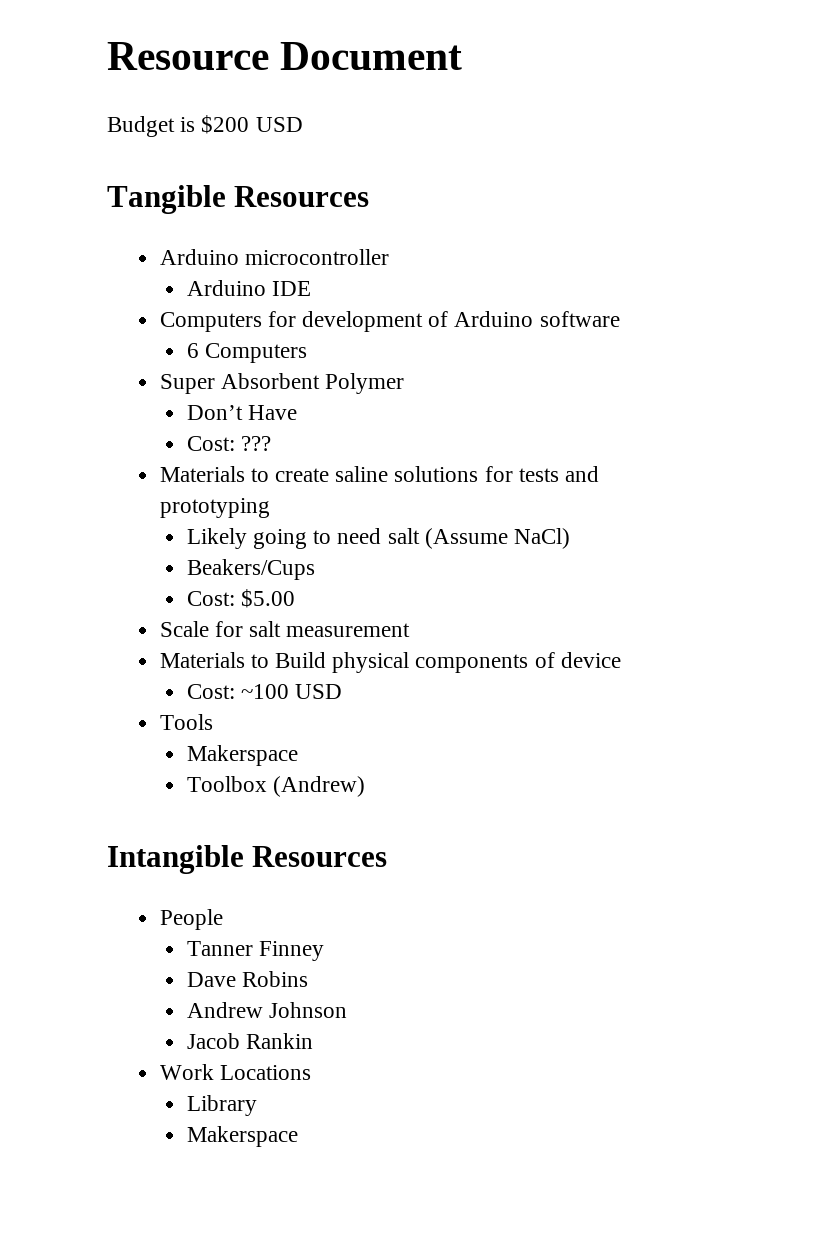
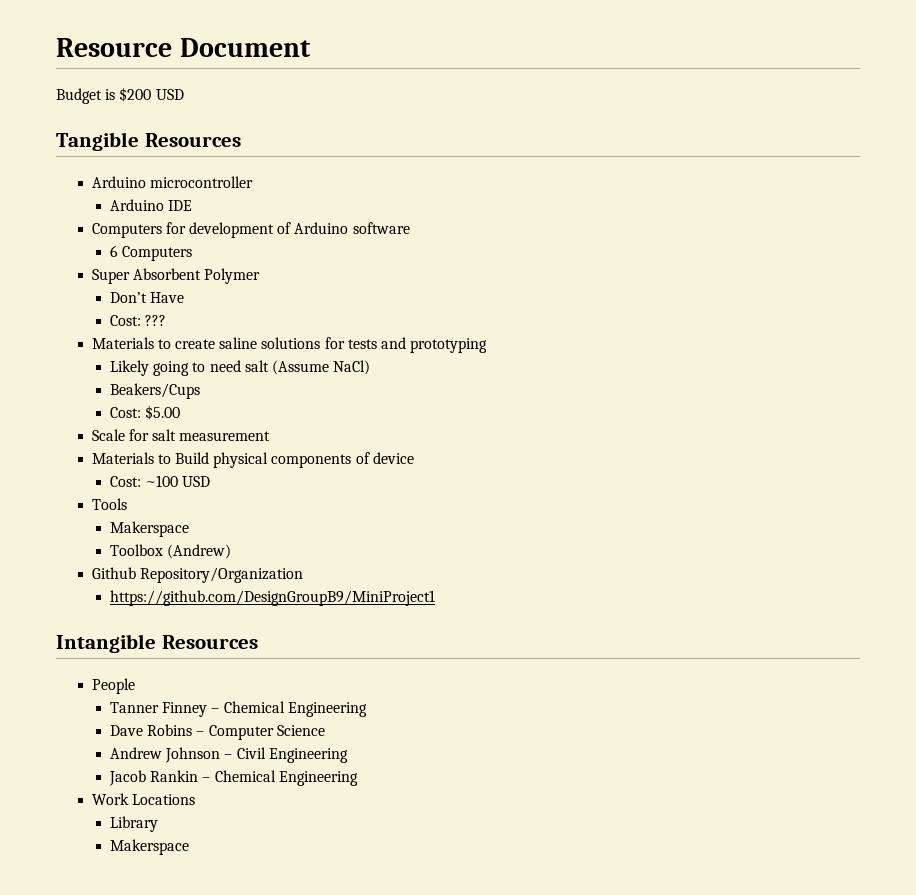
(365, 786) none -> [91,567,303,583] [110,590,436,606] // Github Repository/Organization // https://github.com/DesignGroupB9/MiniProject1
(324, 951) none -> [211,701,367,717] – Chemical Engineering
(308, 979) none -> [196,725,325,740] – Computer Science
(347, 1010) none -> [224,747,348,763] – Civil Engineering
(313, 1041) none -> [202,770,358,786] – Chemical Engineering

